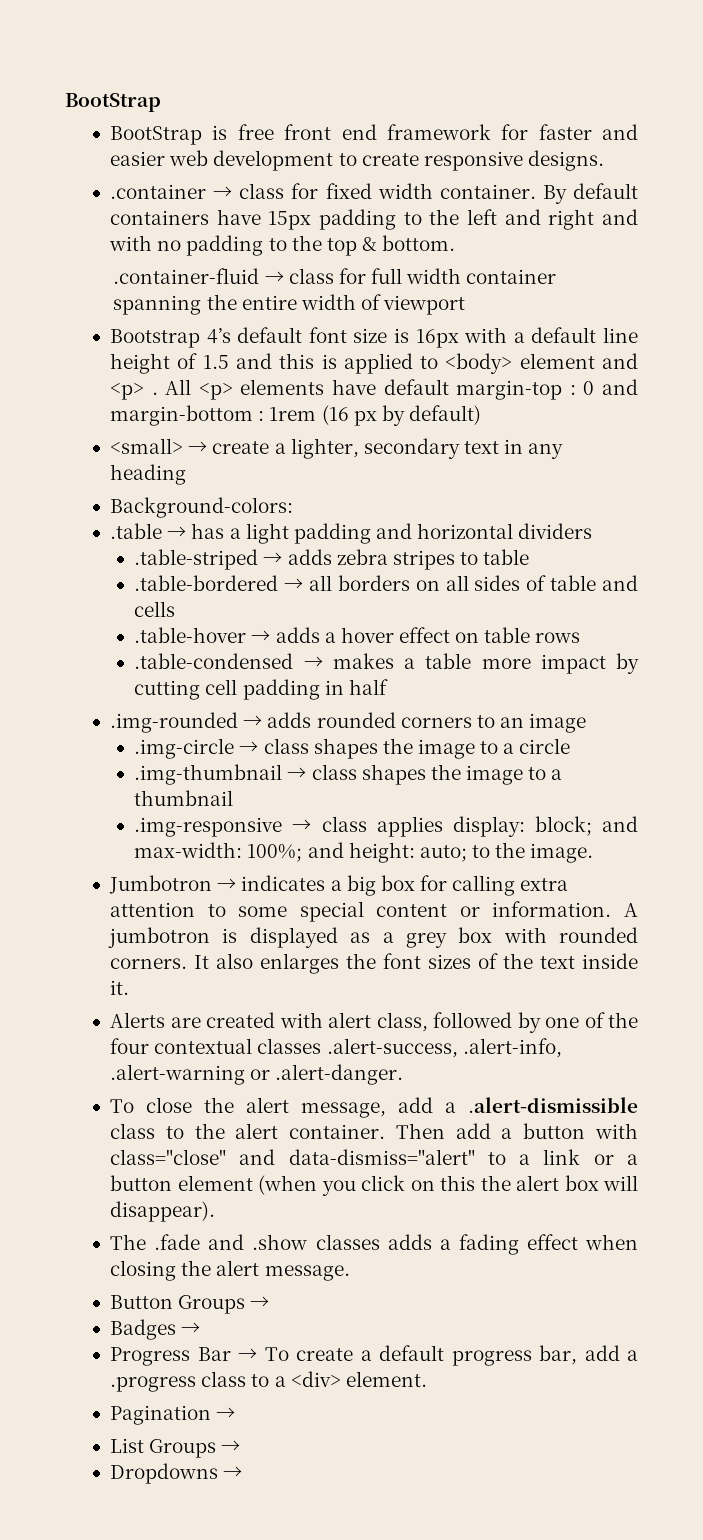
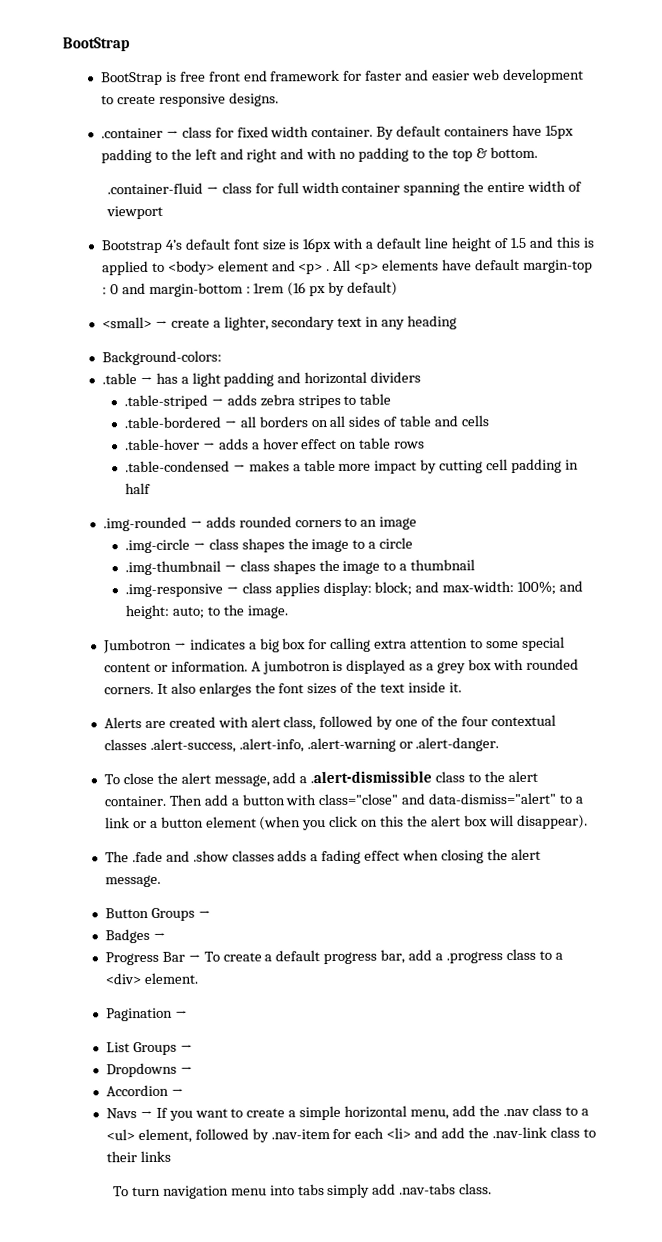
(243, 1472) none -> [105,1084,184,1097] [105,1104,589,1121] [105,1126,596,1144] [105,1150,171,1163] [112,1183,493,1199] // Accordion → // Navs → If you want to create a simple horizontal menu, add the .nav class to a <ul> element, followed by .nav-item for each <li> and add the .nav-link class to their links // To turn navigation menu into tabs simply add .nav-tabs class.

